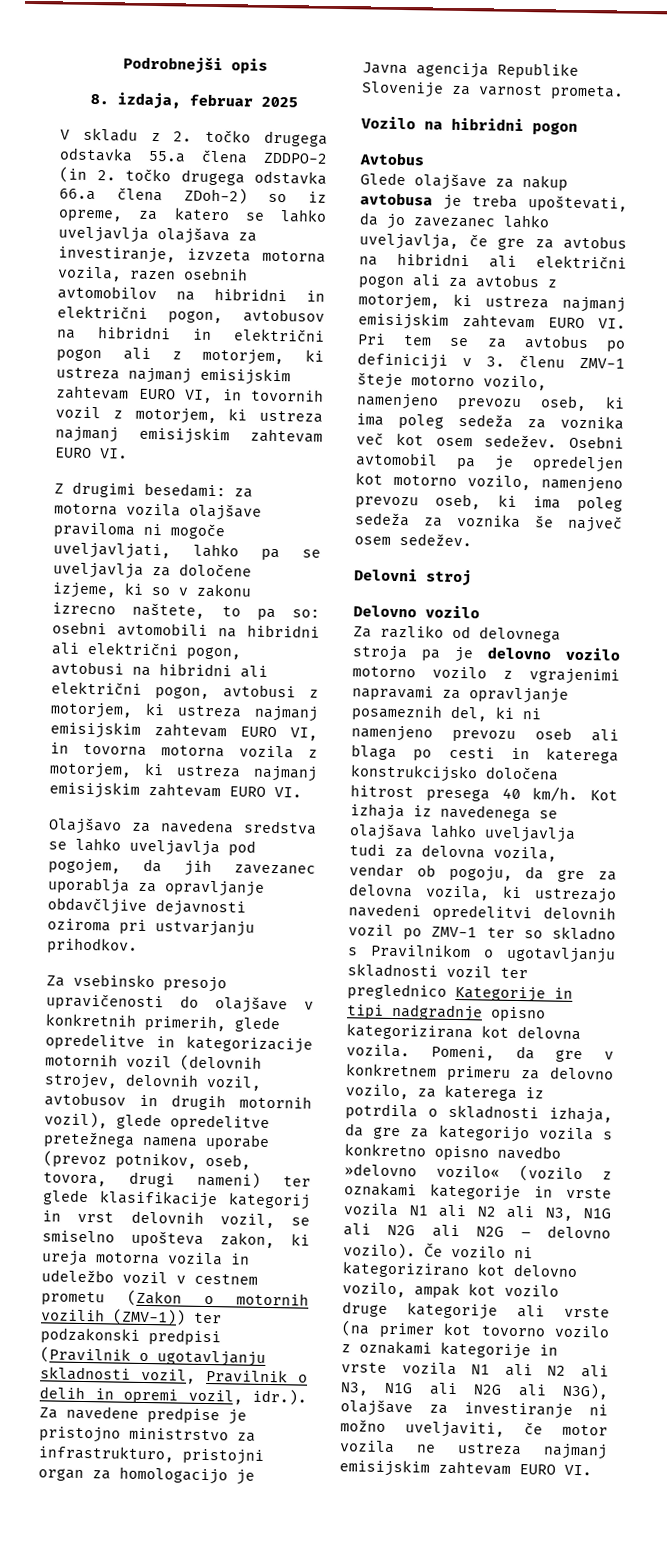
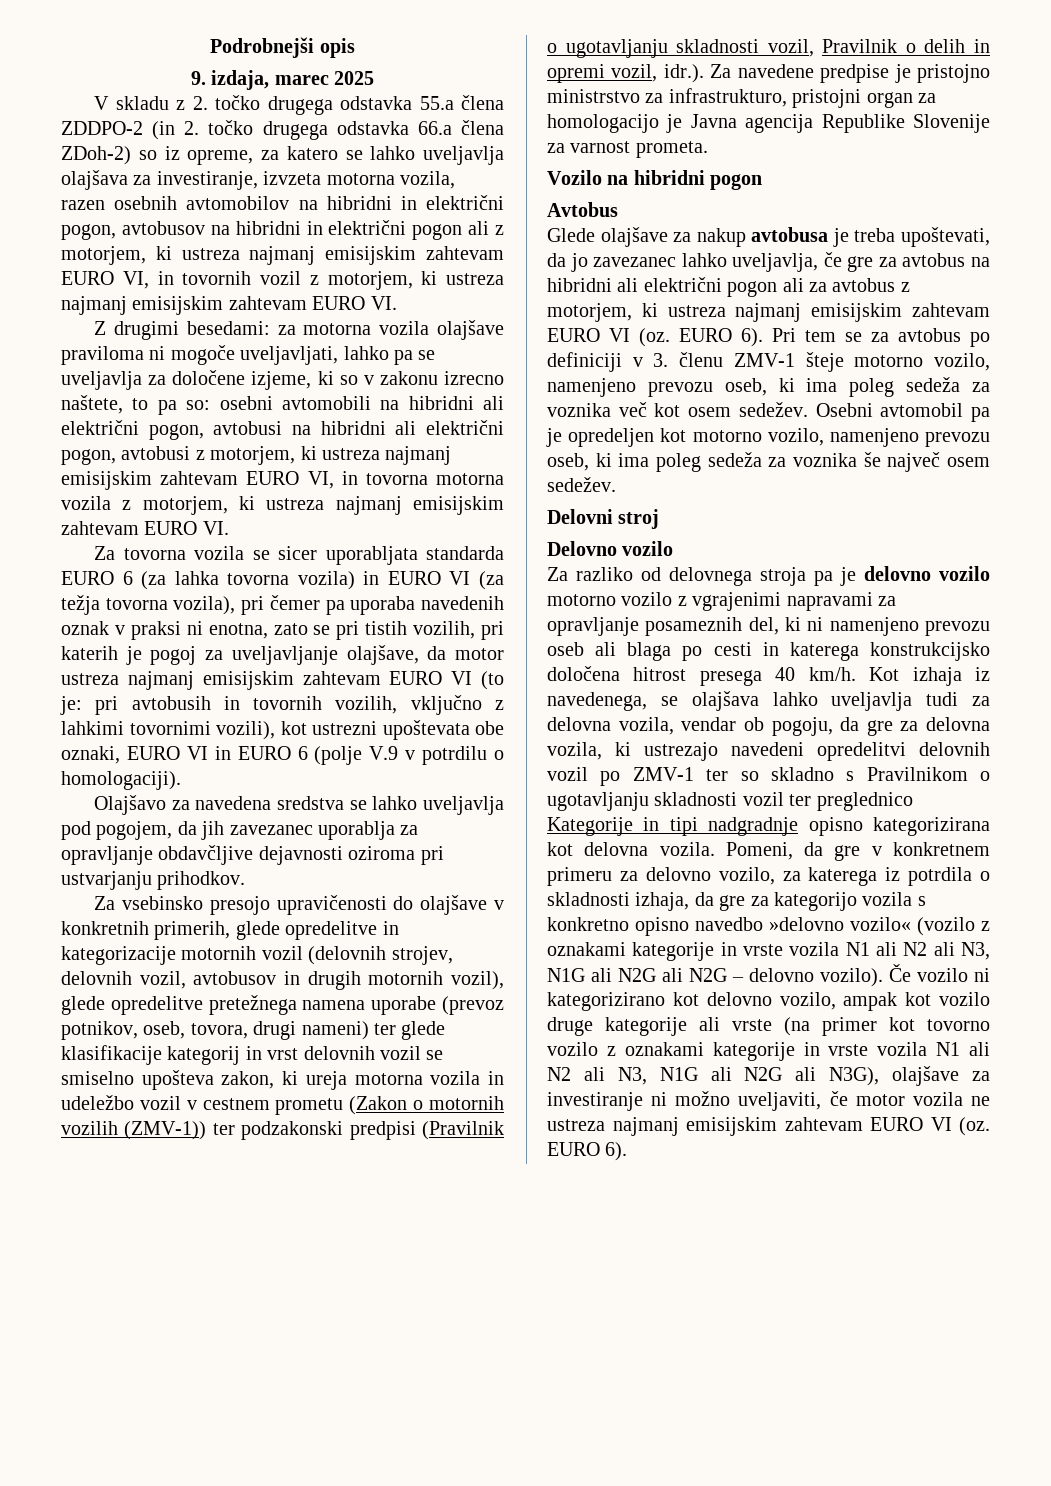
[90,92,253,110] 8. izdaja, februar -> [190,70,329,90] 9. izdaja, marec
(302, 792) none -> [94,546,504,565] [61,571,504,590] [61,595,505,615] [61,621,504,640] [61,645,505,665] [61,671,504,690] [60,695,504,715] [61,720,504,740] [61,746,504,765] [61,771,181,790] // Za tovorna vozila se sicer uporabljata standarda EURO 6 (za lahka tovorna vozila) in EURO VI (za težja tovorna vozila), pri čemer pa uporaba navedenih oznak v praksi ni enotna, zato se pri tistih vozilih, pri katerih je pogoj za uveljavljanje olajšave, da motor ustreza najmanj emisijskim zahtevam EURO VI (to je: pri avtobusih in tovornih vozilih, vključno z lahkimi tovornimi vozili), kot ustrezni upoštevata obe oznaki, EURO VI in EURO 6 (polje V.9 v potrdilu o homologaciji).
[219,1213,275,1229] vozil, -> [380,1046,421,1060] vozil
[598,318,626,329] VI. -> [609,328,763,347] VI (oz. EURO 6).
[440,804,531,822] navedenega -> [547,692,647,711] navedenega,
[564,1464,592,1476] VI. -> [930,1117,990,1136] [547,1142,628,1161] VI (oz. EURO 6).

